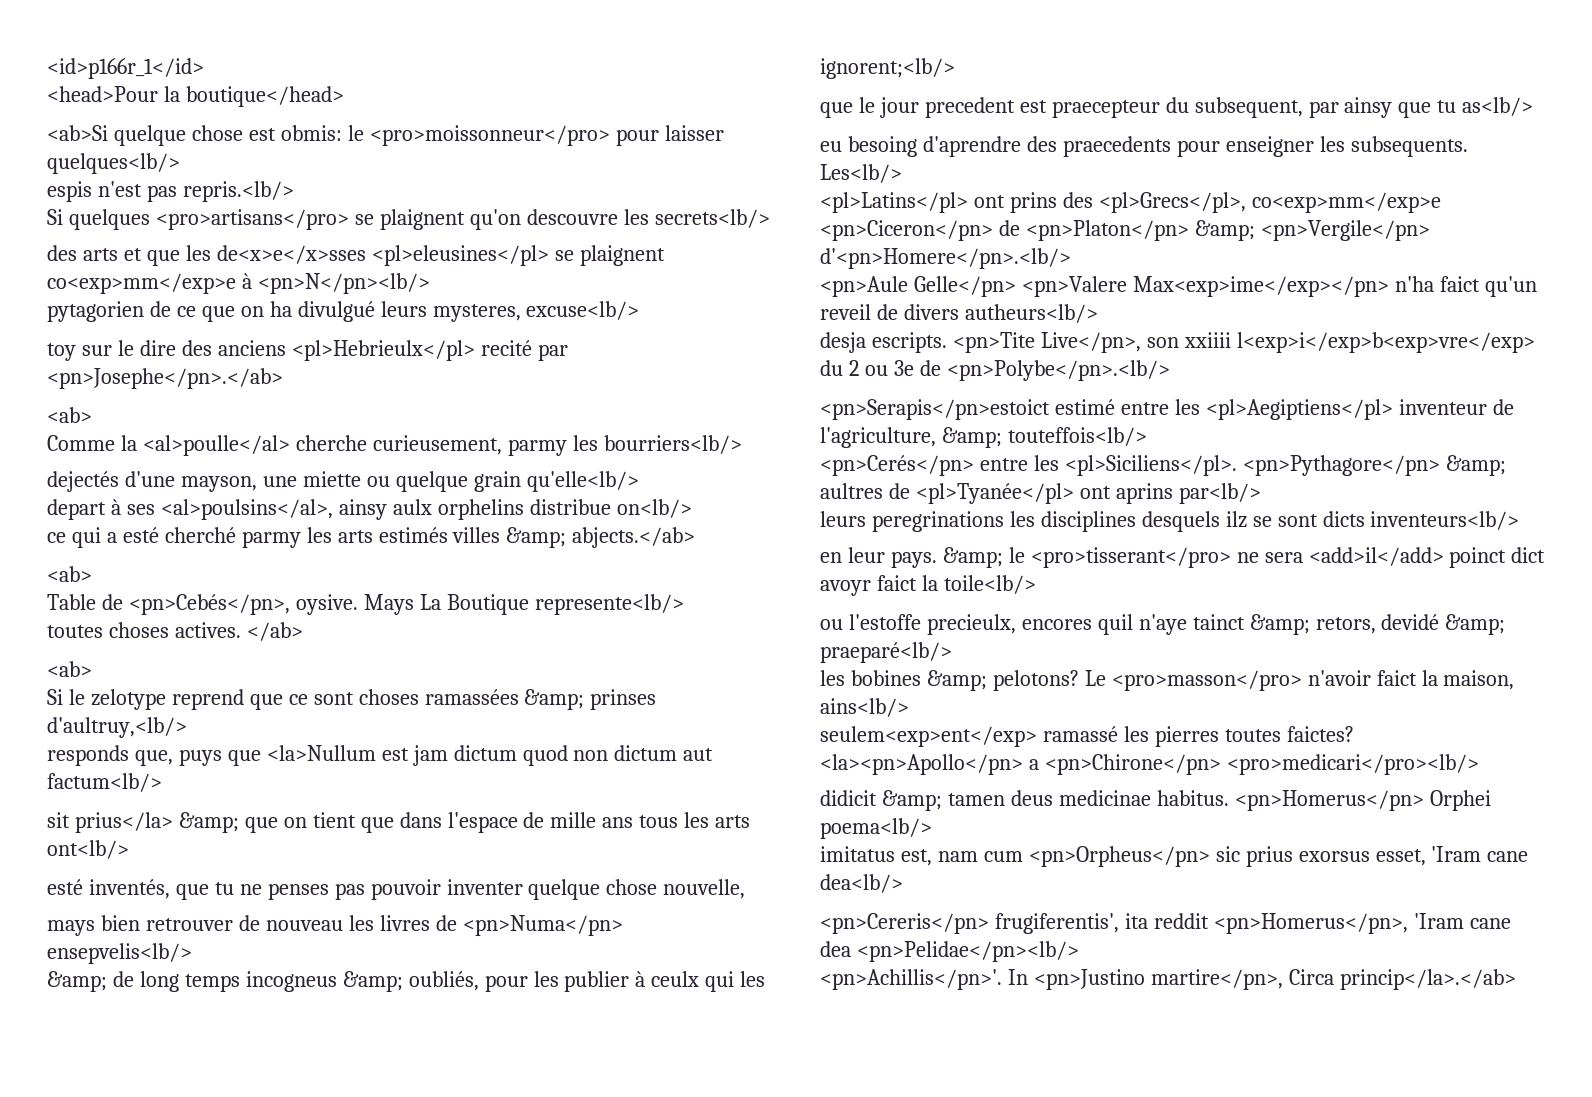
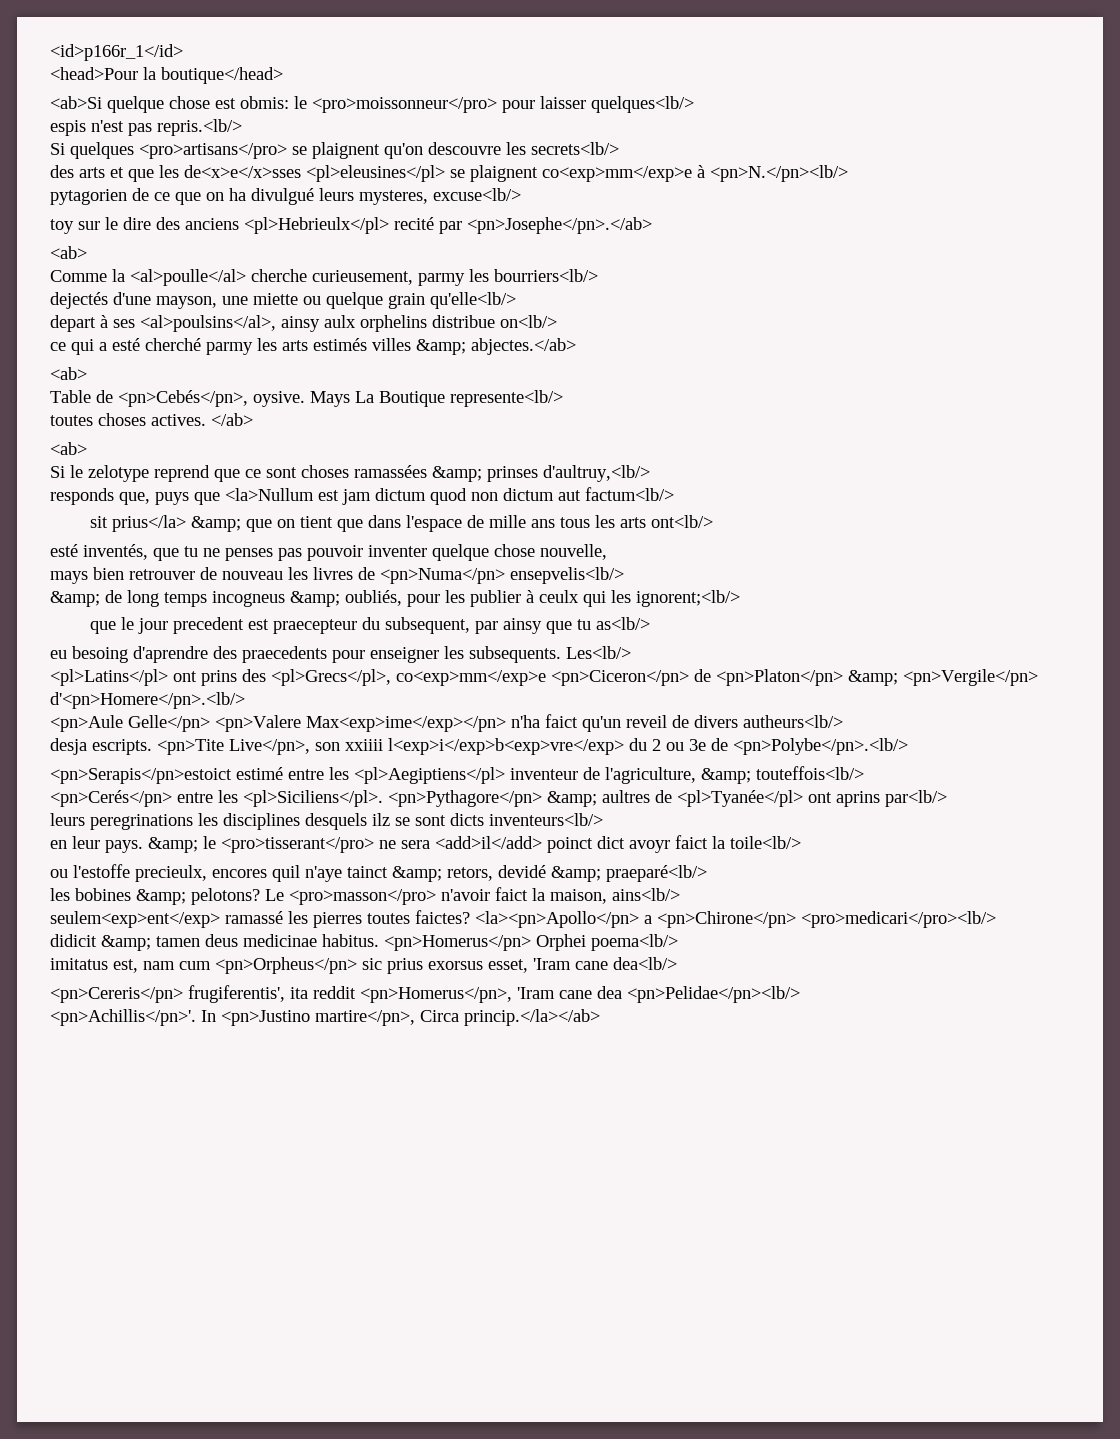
[257,273,430,294] <pn>N</pn><lb/> -> [710,165,848,182] <pn>N.</pn><lb/>
[572,527,696,548] abjects.</ab> -> [471,338,576,355] abjectes.</ab>
[1339,969,1516,990] princip</la>.</ab> -> [464,1009,600,1026] princip.</la></ab>

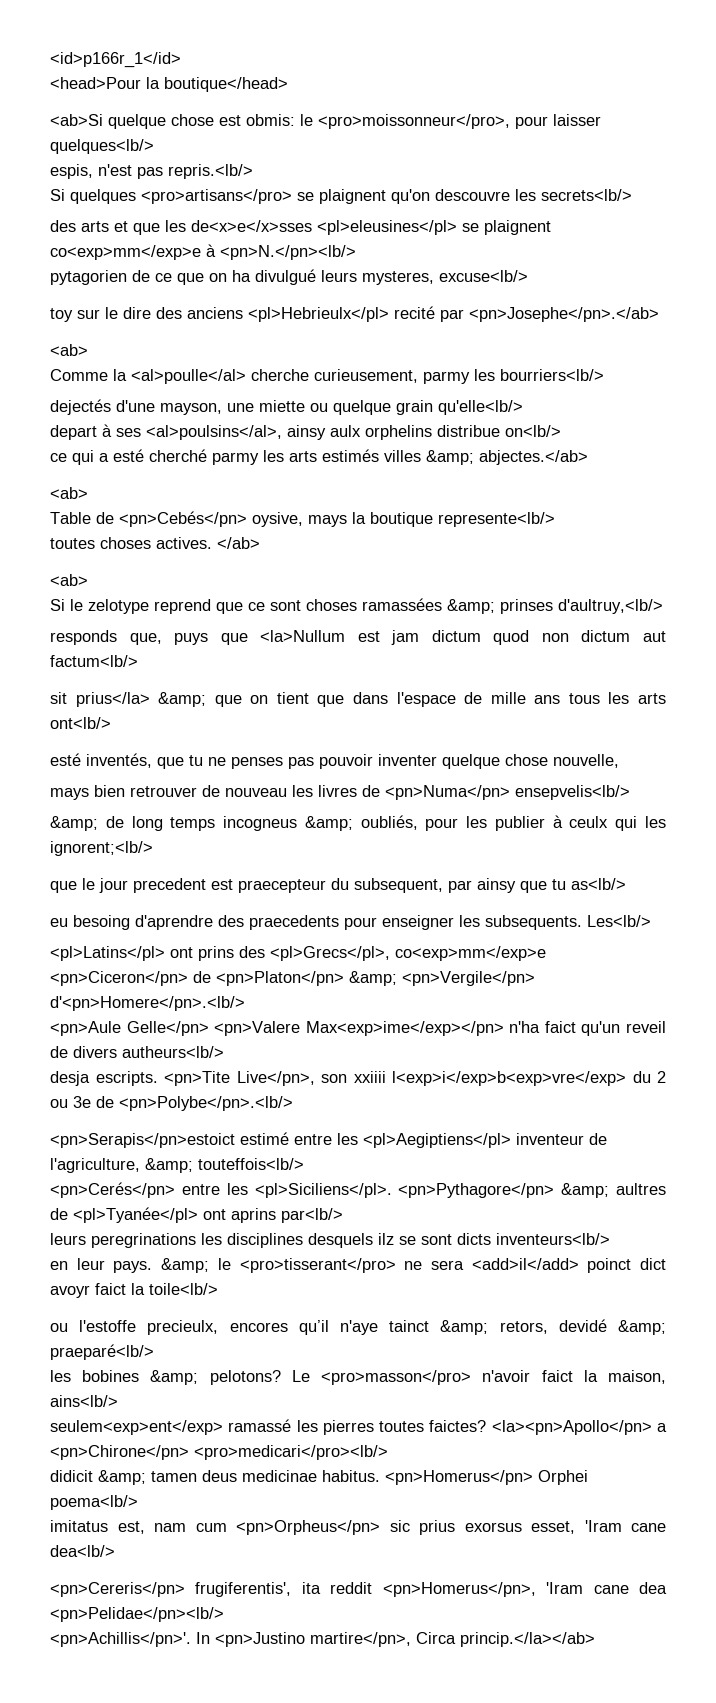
[312,97,497,113] <pro>moissonneur</pro> -> [318,114,510,129] <pro>moissonneur</pro>,
[50,120,86,136] espis -> [50,164,93,179] espis,
[118,390,445,407] <pn>Cebés</pn>, oysive. Mays La Boutique -> [119,511,433,527] <pn>Cebés</pn> oysive, mays la boutique
[272,865,300,882] quil -> [298,1320,329,1335] qu’il

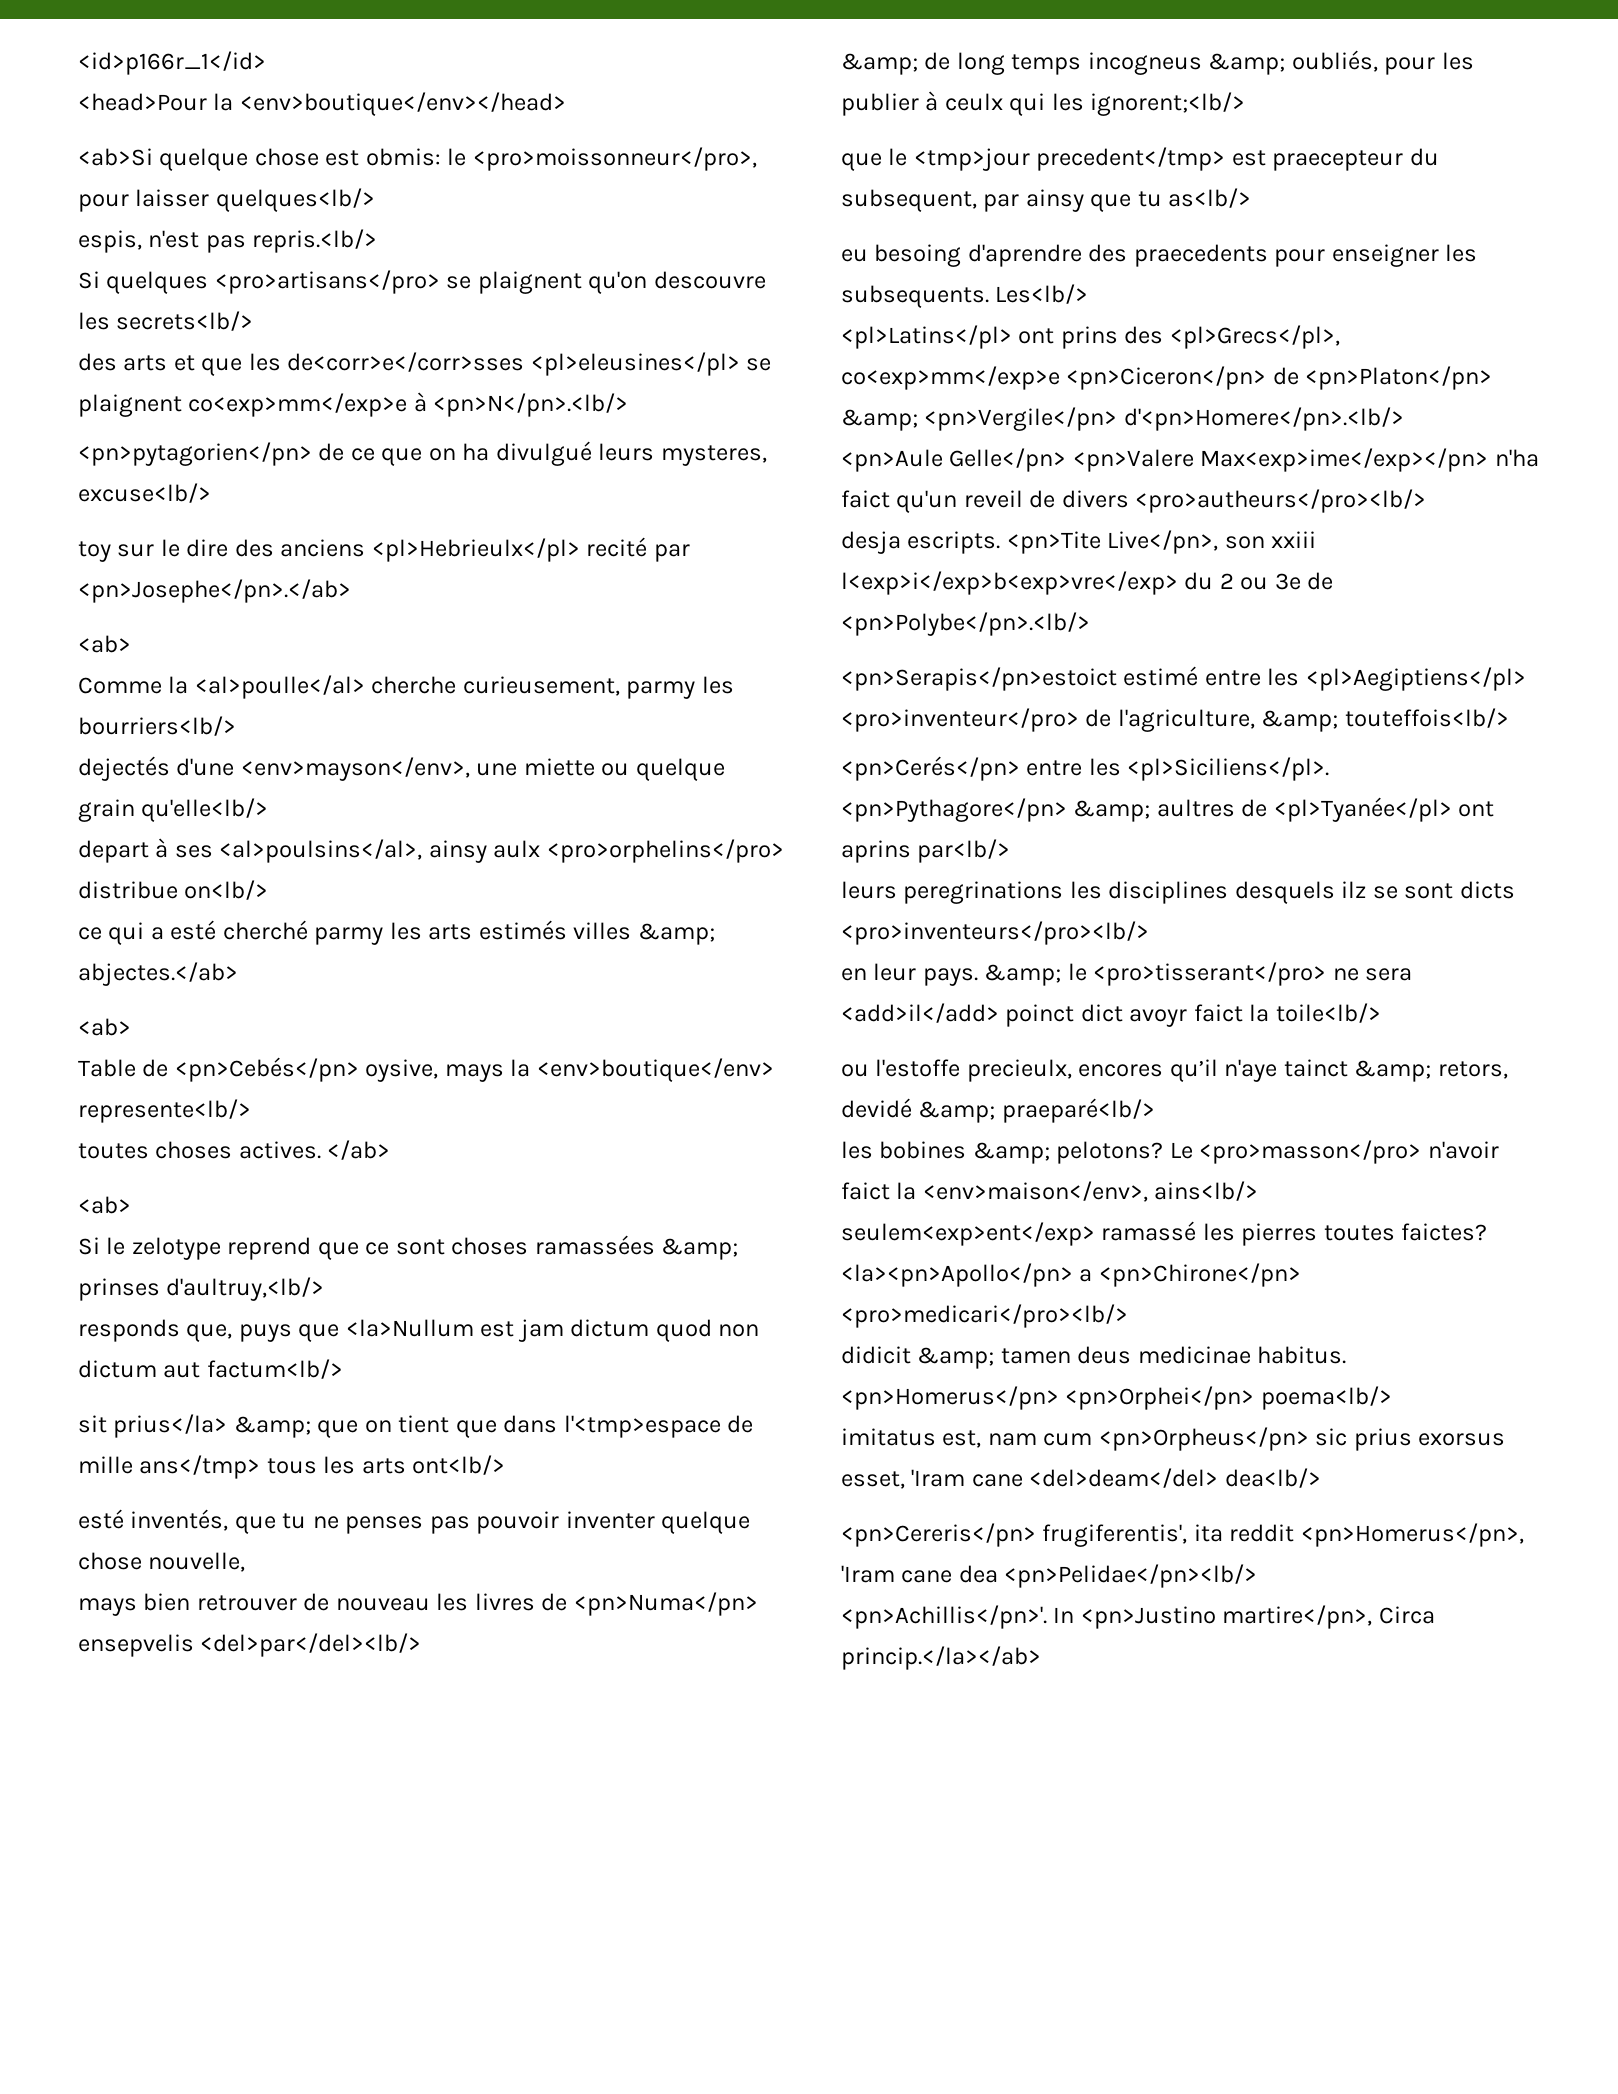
[164,77,288,92] boutique</head> -> [239,92,566,116] <env>boutique</env></head>
[191,220,312,232] de<x>e</x>sses -> [287,352,525,372] de<corr>e</corr>sses
[220,245,356,260] [50,270,127,285] <pn>N.</pn><lb/> // pytagorien -> [433,393,629,417] [78,442,312,466] <pn>N</pn>.<lb/> // <pn>pytagorien</pn>
[160,403,222,415] mayson, -> [240,757,470,781] <env>mayson</env>,
[365,425,432,440] orphelins -> [546,839,784,863] <pro>orphelins</pro>
[370,512,433,527] boutique -> [536,1058,774,1082] <env>boutique</env>
[396,692,456,707] l'espace -> [563,1415,721,1438] l'<tmp>espace
[534,695,561,704] ans -> [139,1455,261,1479] ans</tmp>
[515,785,630,800] ensepvelis<lb/> -> [78,1633,422,1657] ensepvelis <del>par</del><lb/>
[99,878,206,893] jour precedent -> [913,147,1226,171] <tmp>jour precedent</tmp>
[122,1046,224,1058] autheurs<lb/> -> [1135,489,1427,513] <pro>autheurs</pro><lb/>
[353,1071,386,1083] xxiiii -> [1271,531,1317,548] xxiii
[516,1133,584,1145] inventeur -> [841,708,1079,732] <pro>inventeur</pro>
[496,1233,610,1245] inventeurs<lb/> -> [841,921,1149,945] <pro>inventeurs</pro><lb/>
[608,1370,666,1384] maison, -> [922,1181,1148,1202] <env>maison</env>,
[538,1470,588,1485] Orphei -> [1065,1386,1255,1410] <pn>Orphei</pn>
(666, 1527) none -> [1029,1468,1219,1488] <del>deam</del>

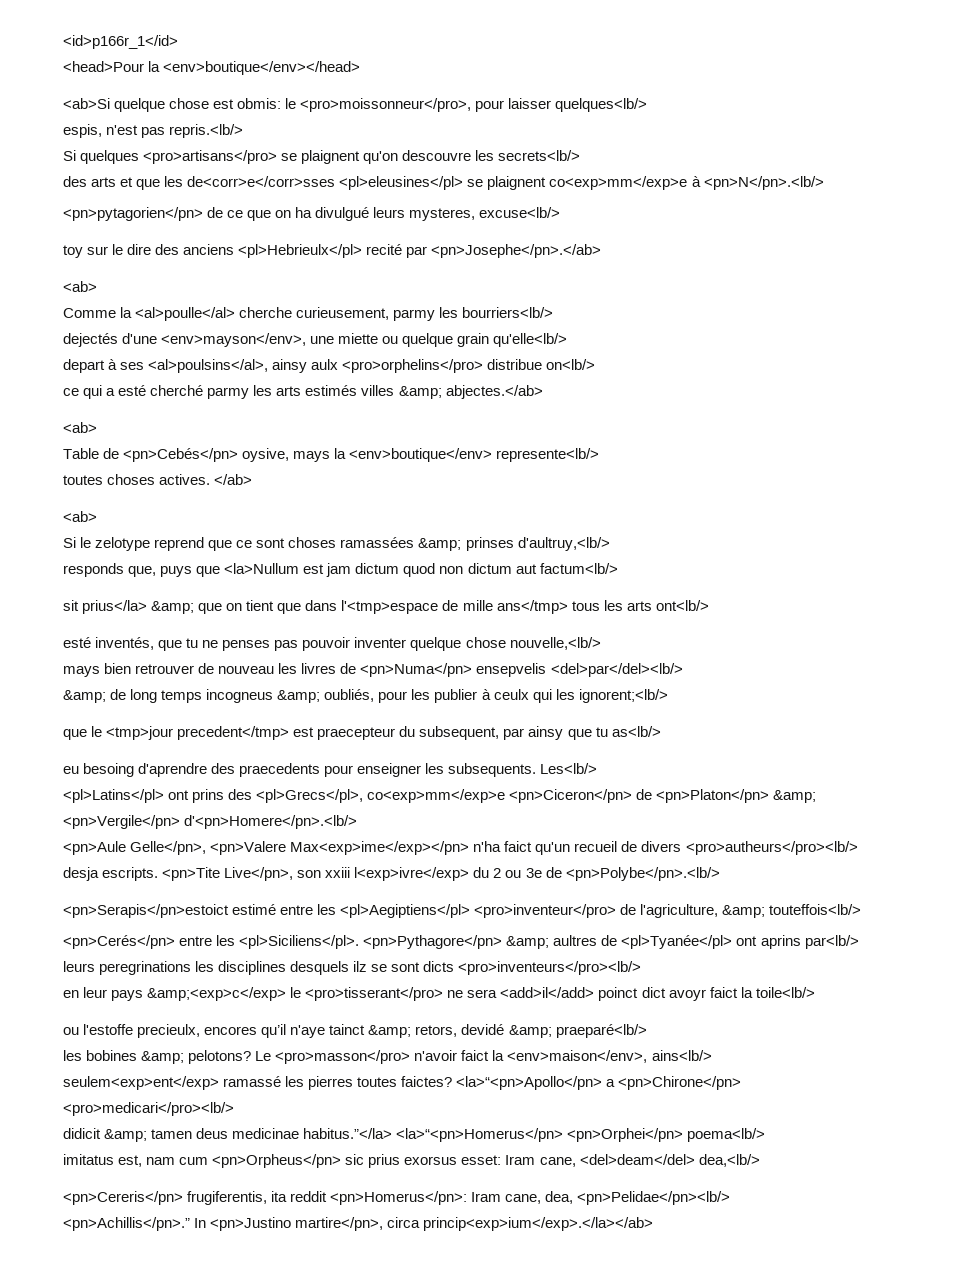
[148,1552,246,1572] nouvelle, -> [509,637,601,650] nouvelle,<lb/>
[949,448,1067,472] Gelle</pn> -> [130,841,207,855] Gelle</pn>,
[963,490,1023,508] reveil -> [574,841,618,852] recueil
[841,571,1178,595] l<exp>i</exp>b<exp>vre</exp> -> [354,867,470,881] l<exp>ivre</exp>
[922,964,1062,986] pays. &amp; -> [111,987,287,1001] pays &amp;<exp>c</exp>
[841,1263,1073,1287] <la><pn>Apollo</pn> -> [456,1076,603,1090] <la>“<pn>Apollo</pn>
[1257,1346,1347,1364] [841,1386,1059,1410] habitus. <pn>Homerus</pn> -> [303,1128,564,1142] habitus.”</la> <la>“<pn>Homerus</pn>
[841,1468,1321,1489] esset, 'Iram cane <del>deam</del> dea<lb/> -> [461,1154,760,1167] esset: Iram cane, <del>deam</del> dea,<lb/>
[1042,1524,1188,1547] frugiferentis', -> [187,1191,268,1205] frugiferentis,
[1300,1523,1524,1547] [841,1565,998,1583] <pn>Homerus</pn>, 'Iram cane dea -> [330,1191,574,1205] <pn>Homerus</pn>: Iram cane, dea,
[841,1605,1047,1629] <pn>Achillis</pn>'. -> [63,1217,190,1231] <pn>Achillis</pn>.”
[1378,1606,1435,1624] [841,1646,1041,1670] Circa princip.</la></ab> -> [387,1217,654,1231] circa princip<exp>ium</exp>.</la></ab>

